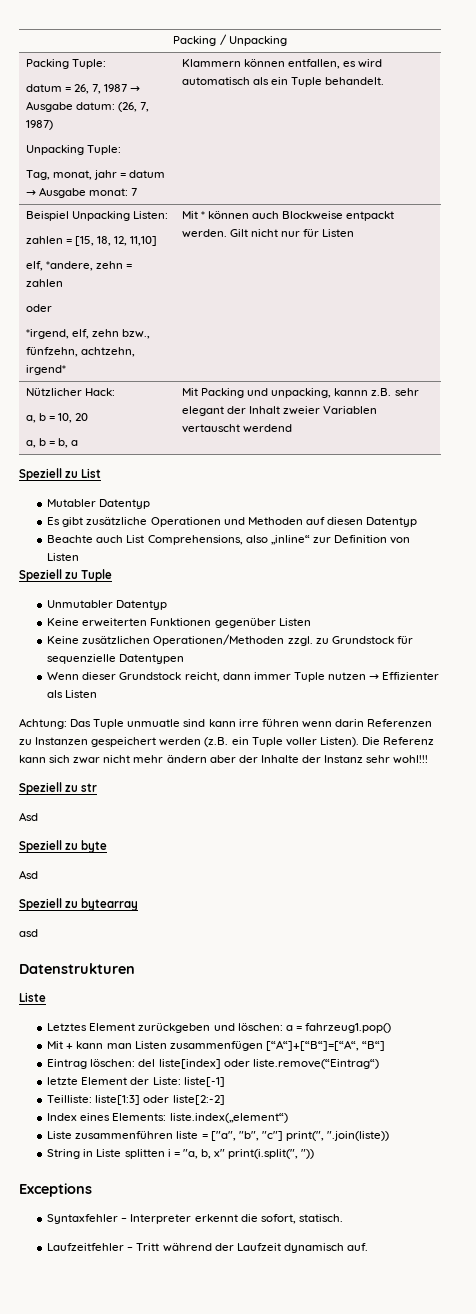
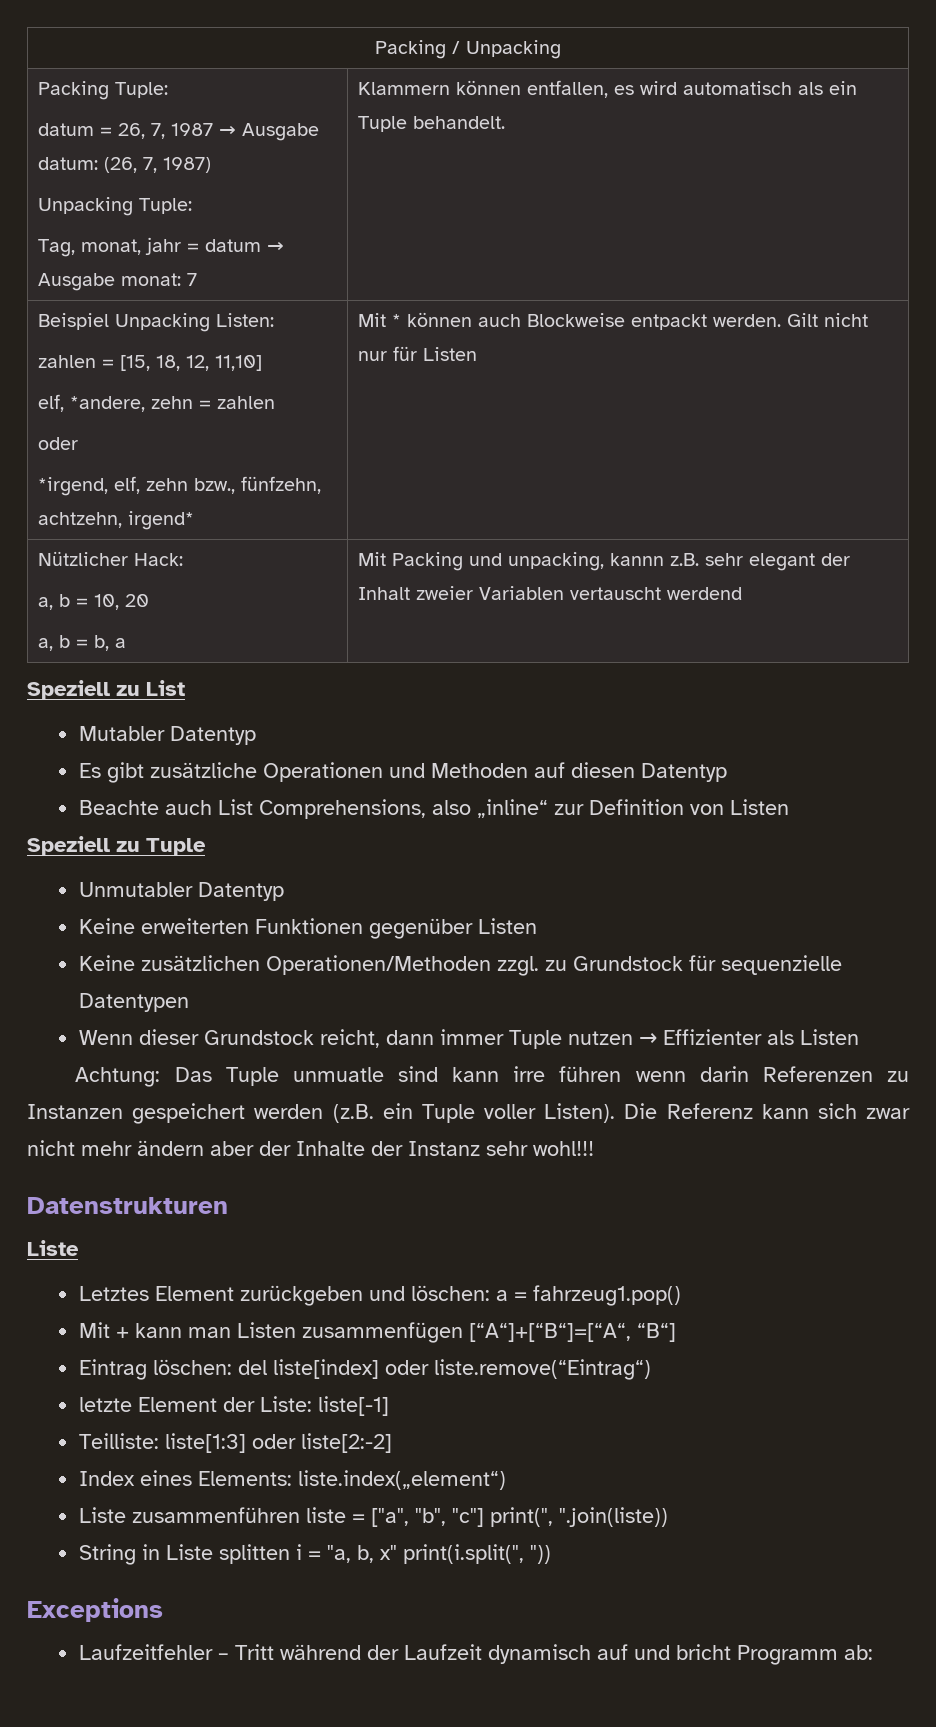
[19,782,98,795] [19,812,38,821] [19,840,108,853] [19,870,38,879] [19,898,139,911] [19,929,38,937] // Speziell zu str // Asd // Speziell zu byte // Asd // Speziell zu bytearray // asd -> (594, 1148) none
[47,1214,343,1224] // Syntaxfehler – Interpreter erkennt die sofort, statisch. -> (163, 1610) none
[347,1243,369,1251] auf. -> [596,1644,873,1665] auf und bricht Programm ab:

